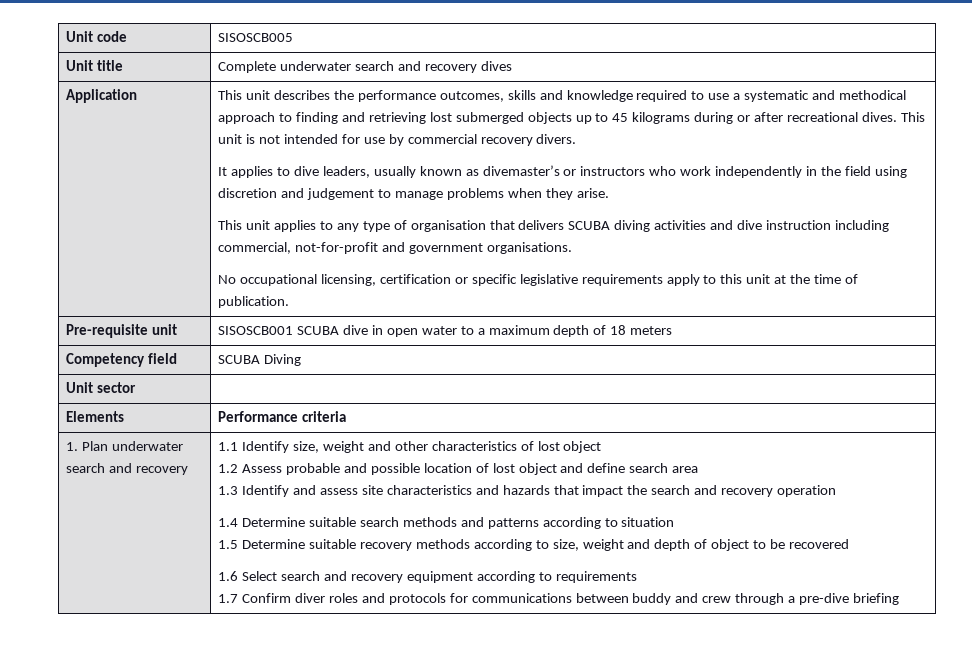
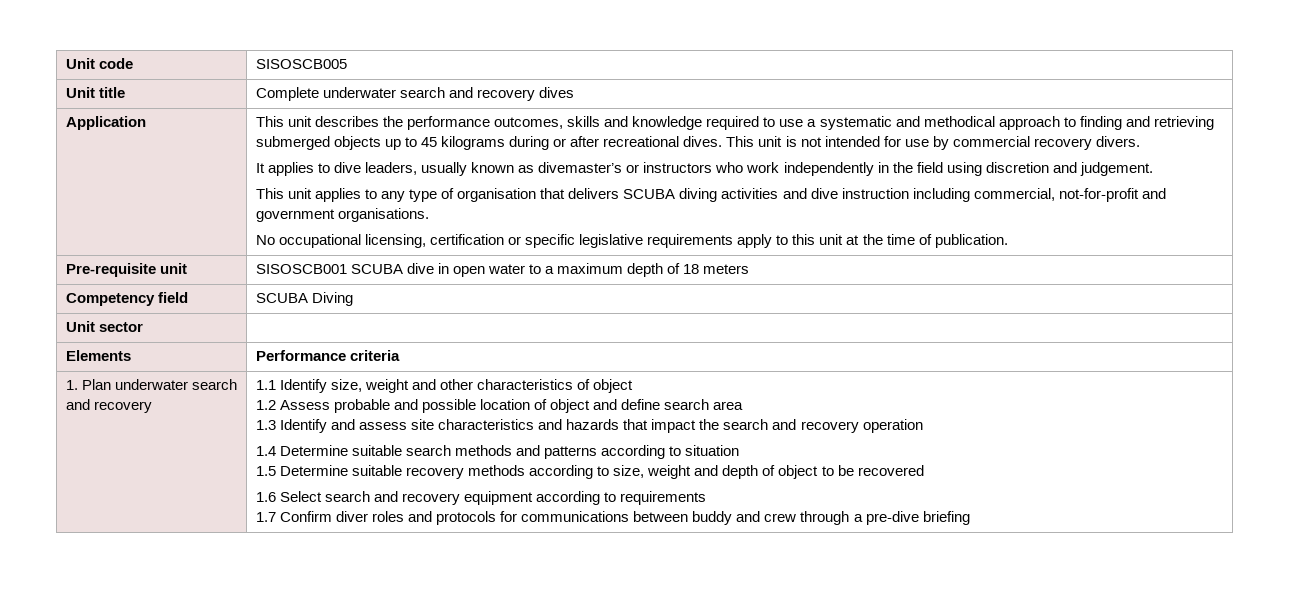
[429,112,452,122] lost -> (1214, 123) none
[307,188,609,200] judgement to manage problems when they arise. -> [1079,162,1153,176] judgement.
[537,441,560,451] lost -> (591, 384) none
[492,463,515,473] lost -> (548, 404) none

